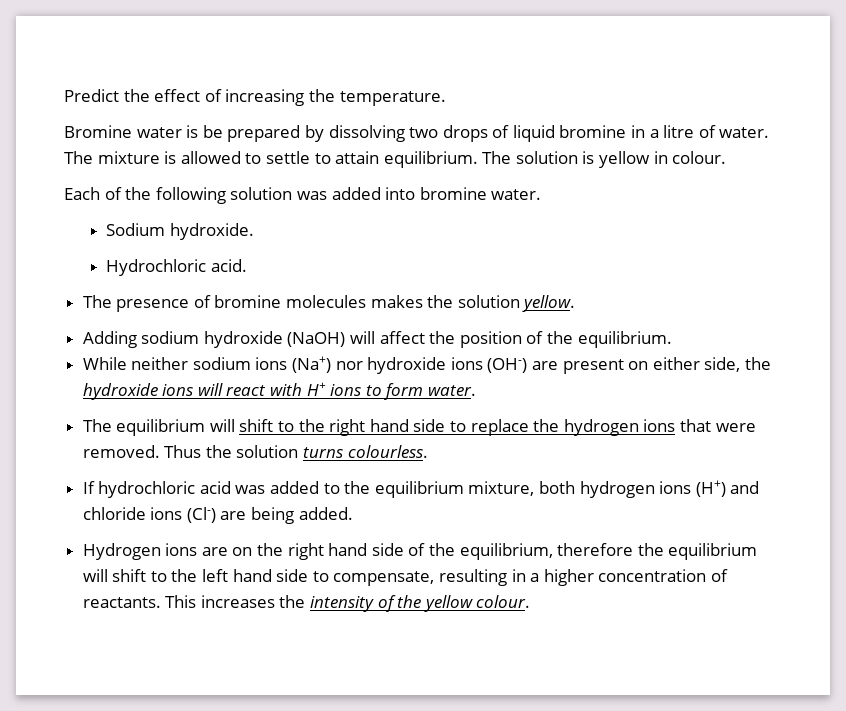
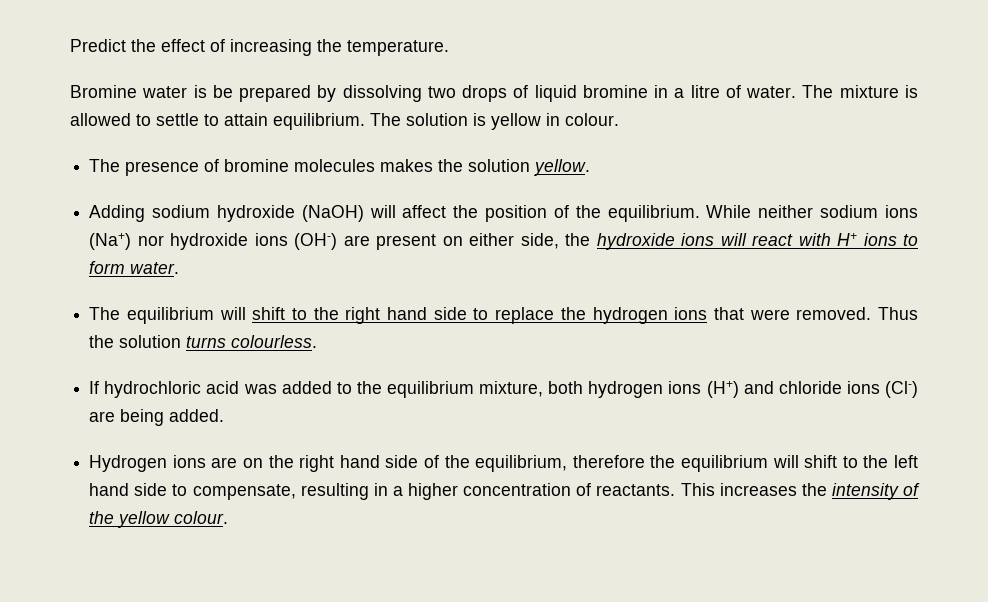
[64,187,542,204] [106,223,254,240] [106,259,247,276] // Each of the following solution was added into bromine water. // Sodium hydroxide. // Hydrochloric acid. -> (619, 119) none
(672, 339) // -> (700, 213) none

